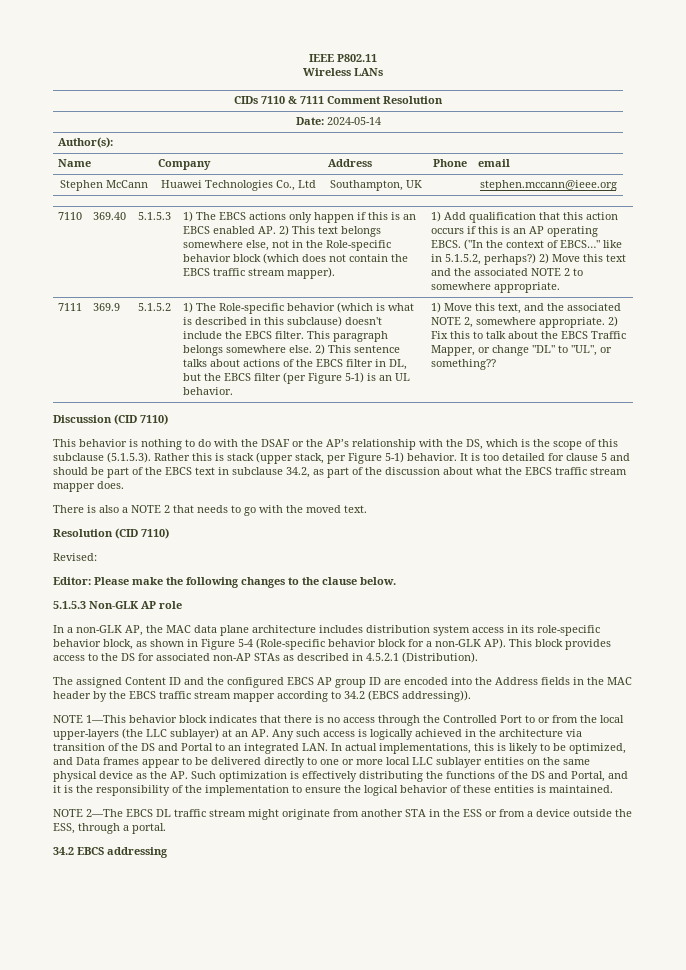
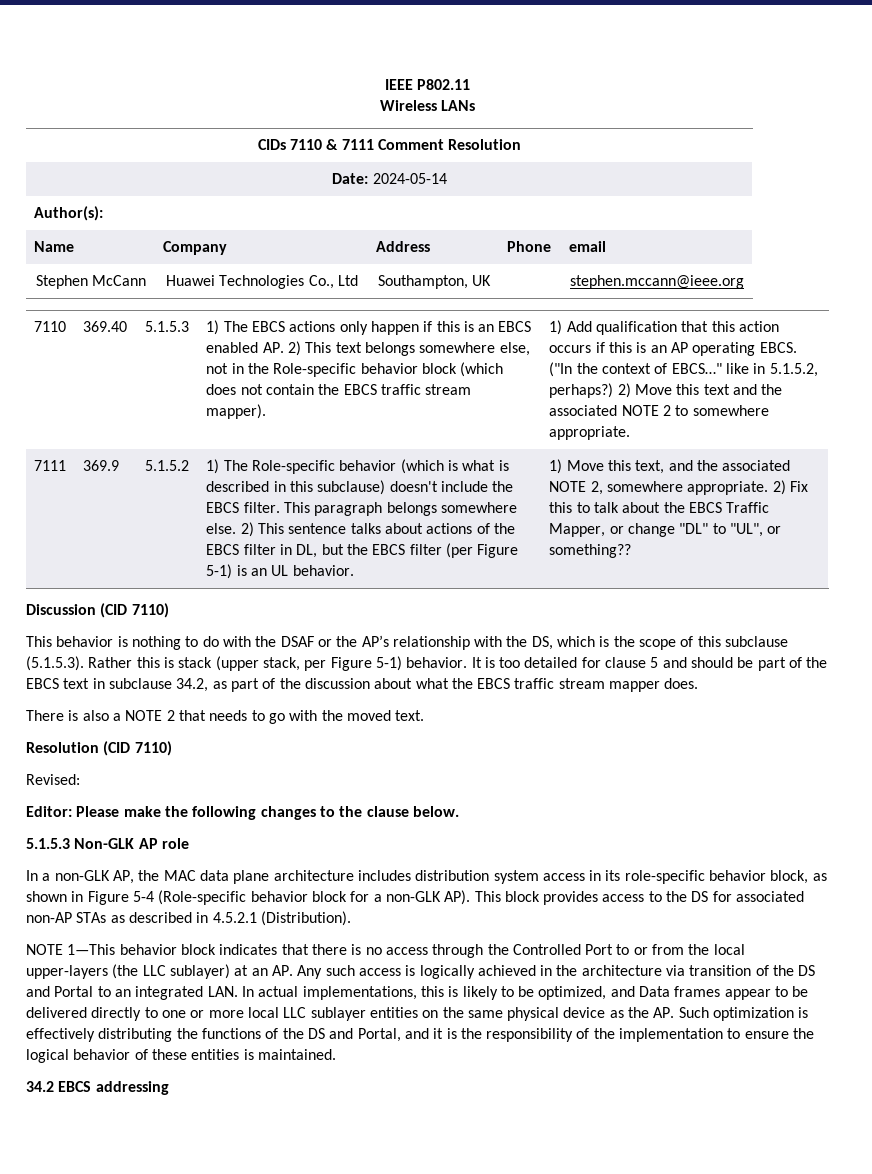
[53,677,632,688] [53,690,471,702] // The assigned Content ID and the configured EBCS AP group ID are encoded into the Address fields in the MAC header by the EBCS traffic stream mapper according to 34.2 (EBCS addressing)). -> (351, 918) none
[53,809,632,820] [53,823,166,834] // NOTE 2—The EBCS DL traffic stream might originate from another STA in the ESS or from a device outside the ESS, through a portal. -> (336, 1054) none

